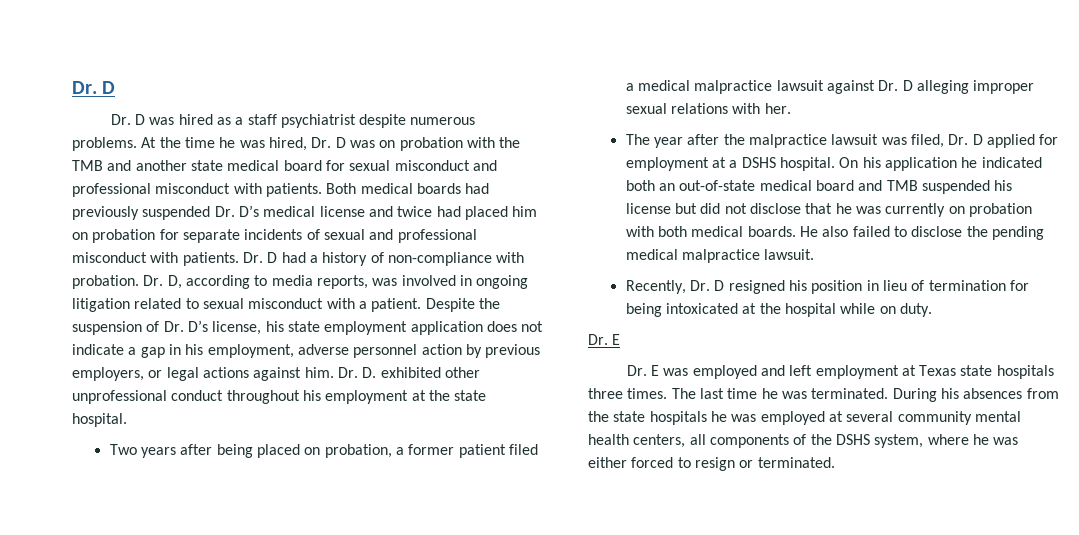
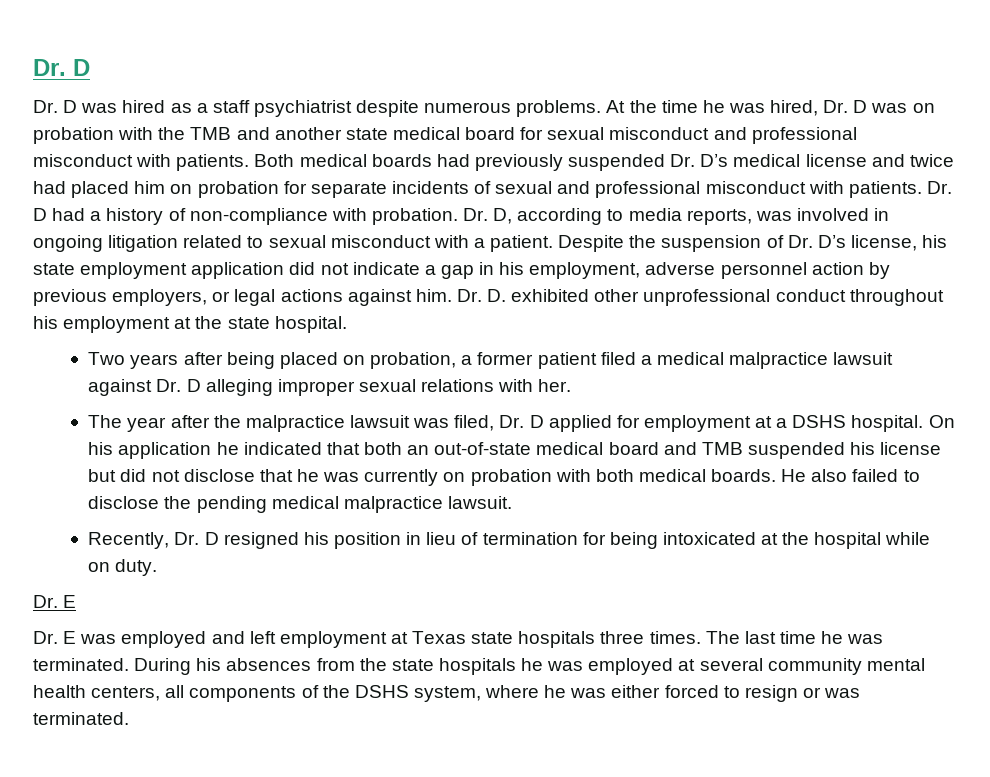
[486,321,517,332] does -> [289,262,316,275] did
(1042, 162) none -> [326,442,360,455] that
(754, 464) none -> [824,688,861,698] was

